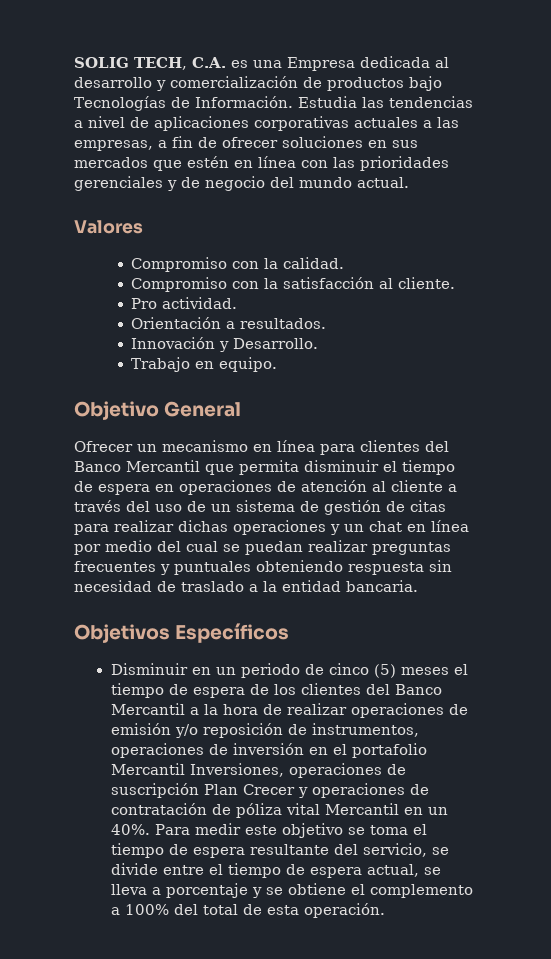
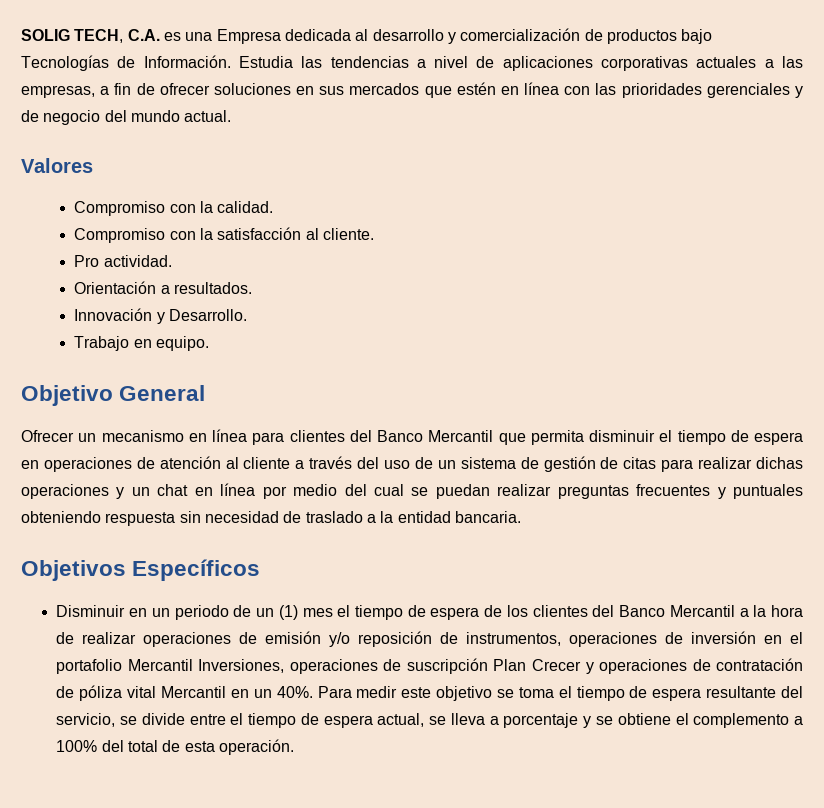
[328,663,449,678] cinco (5) meses -> [256,605,333,620] un (1) mes

